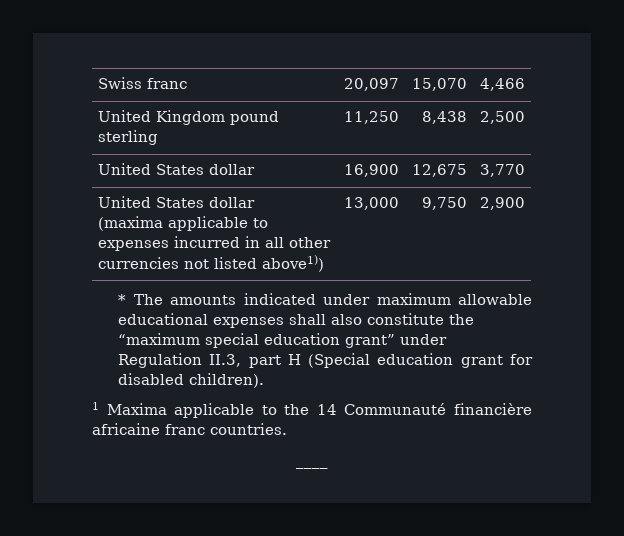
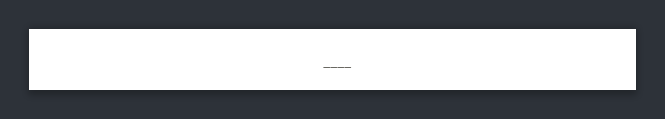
[98,77,188,89] [343,78,399,91] [411,78,467,91] [479,78,525,91] [98,110,280,125] [98,130,159,145] [343,111,399,124] [421,111,467,124] [479,111,525,124] [98,163,256,175] [343,164,399,177] [411,164,467,177] [479,164,525,177] [98,196,256,208] [98,216,269,231] [98,236,332,251] [98,255,325,272] [343,197,399,210] [421,197,467,210] [479,197,525,210] [118,293,532,305] [118,313,475,328] [118,333,448,348] [118,353,533,368] [118,373,265,388] [92,402,532,418] [92,423,287,435] Swiss franc | 20,097 | 15,070 | 4,466 // United Kingdom pound sterling | 11,250 | 8,438 | 2,500 // United States dollar | 16,900 | 12,675 | 3,770 // United States dollar // (maxima applicable to expenses incurred in all other currencies not listed above1)) | 13,000 | 9,750 | 2,900 // * The amounts indicated under maximum allowable educational expenses shall also constitute the “maximum special education grant” under Regulation II.3, part H (Special education grant for disabled children). // 1 Maxima applicable to the 14 Communauté financière africaine franc countries. // -> (322, 67) none

